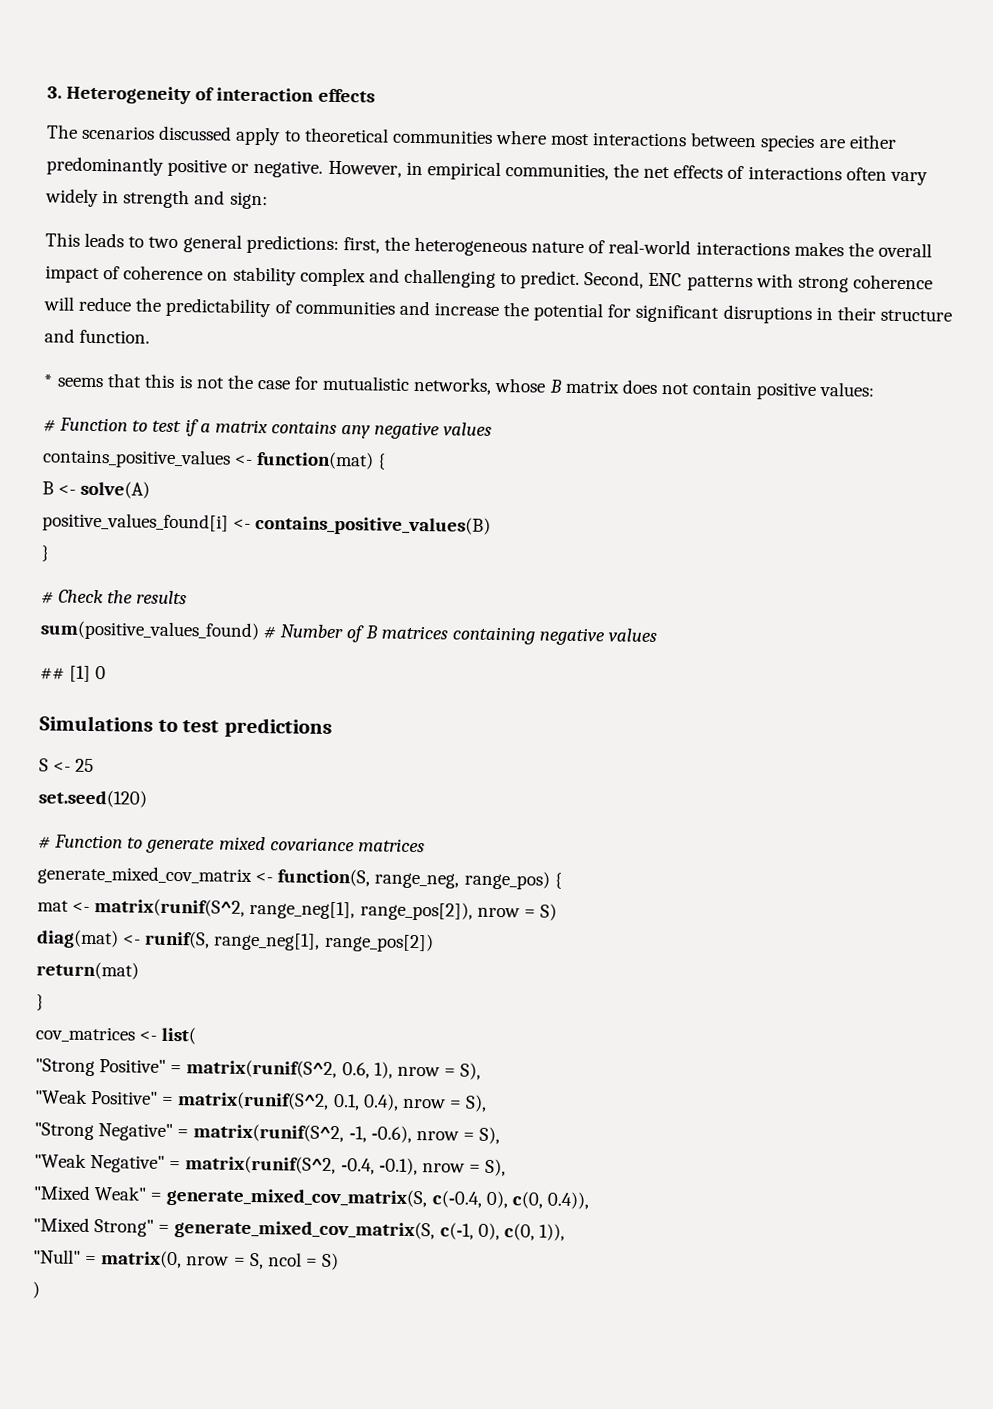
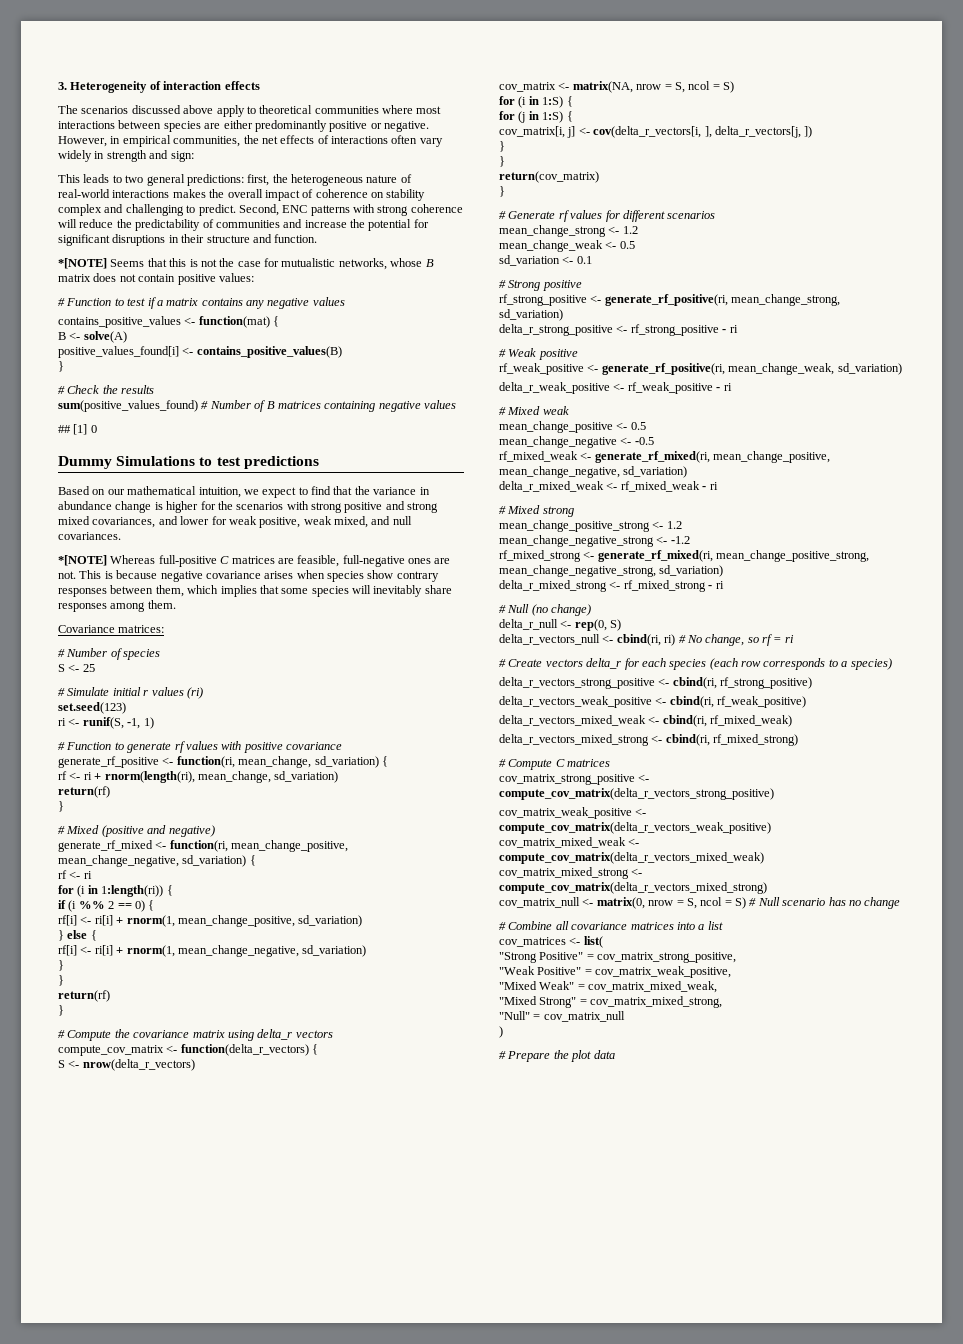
(233, 133) none -> [183,105,214,114] above
[43,374,105,388] * seems -> [58,258,145,269] *[NOTE] Seems
(107, 673) none -> [58,456,112,469] Dummy
[39,758,95,773] [38,789,147,808] [38,834,425,854] [37,865,562,890] [37,898,557,921] [36,929,434,953] [36,961,139,980] [36,994,44,1011] S <- 25 // set.seed(120) // # Function to generate mixed covariance matrices // generate_mixed_cov_matrix <- function(S, range_neg, range_pos) { // mat <- matrix(runif(S^2, range_neg[1], range_pos[2]), nrow = S) // diag(mat) <- runif(S, range_neg[1], range_pos[2]) // return(mat) // } -> [58,486,430,498] [58,501,439,513] [58,516,412,528] [58,532,121,540] [58,555,451,567] [58,570,439,582] [58,585,452,597] [58,600,176,612] [58,625,165,633] [58,648,161,660] [58,664,95,672] [58,687,203,699] [58,702,126,714] [58,717,154,729] [58,741,342,753] [58,756,388,768] [58,771,339,783] [58,786,110,798] [58,801,64,812] [58,825,215,837] [58,840,349,852] [58,855,256,867] [58,870,92,879] [58,885,173,897] [58,900,155,912] [58,915,363,927] [58,930,97,941] [58,945,367,957] [58,960,64,971] [58,975,64,986] [58,990,110,1002] [58,1005,64,1016] [58,1029,333,1041] [58,1044,319,1056] [58,1059,195,1071] [499,81,734,93] [499,96,573,108] [499,111,573,123] [499,126,813,138] [499,141,505,152] [499,156,505,167] [499,171,599,183] [499,186,505,197] [499,210,716,222] [499,225,638,237] [499,240,635,252] [499,255,592,266] [499,280,582,291] [499,294,841,306] [499,309,563,321] [499,324,738,336] [499,348,578,360] [499,363,902,375] [499,382,732,394] [499,406,569,415] [499,421,646,433] [499,436,654,448] [499,451,831,463] [499,466,688,478] [499,481,718,492] [499,505,574,517] [499,520,682,532] [499,535,690,547] [499,550,870,562] [499,565,724,577] [499,580,724,592] [499,604,592,616] [499,619,622,631] [499,634,794,646] [499,658,892,670] [499,677,813,689] [499,696,807,708] [499,715,793,727] [499,734,799,746] [499,759,611,770] [499,774,650,785] [499,788,774,800] [499,807,647,819] [499,822,771,834] [499,837,640,848] [499,852,764,864] [499,867,643,879] [499,882,767,894] [499,897,901,909] [499,921,723,930] Based on our mathematical intuition, we expect to find that the variance in abundance change is higher for the scenarios with strong positive and strong mixed covariances, and lower for weak positive, weak mixed, and null covariances. // *[NOTE] Whereas full-positive C matrices are feasible, full-negative ones are not. This is because negative covariance arises when species show contrary responses between them, which implies that some species will inevitably share responses among them. // Covariance matrices: // # Number of species // S <- 25 // # Simulate initial r values (ri) // set.seed(123) // ri <- runif(S, -1, 1) // # Function to generate rf values with positive covariance // generate_rf_positive <- function(ri, mean_change, sd_variation) { // rf <- ri + rnorm(length(ri), mean_change, sd_variation) // return(rf) // } // # Mixed (positive and negative) // generate_rf_mixed <- function(ri, mean_change_positive, mean_change_negative, sd_variation) { // rf <- ri // for (i in 1:length(ri)) { // if (i %% 2 == 0) { // rf[i] <- ri[i] + rnorm(1, mean_change_positive, sd_variation) // } else { // rf[i] <- ri[i] + rnorm(1, mean_change_negative, sd_variation) // } // } // return(rf) // } // # Compute the covariance matrix using delta_r vectors // compute_cov_matrix <- function(delta_r_vectors) { // S <- nrow(delta_r_vectors) // cov_matrix <- matrix(NA, nrow = S, ncol = S) // for (i in 1:S) { // for (j in 1:S) { // cov_matrix[i, j] <- cov(delta_r_vectors[i, ], delta_r_vectors[j, ]) // } // } // return(cov_matrix) // } // # Generate rf values for different scenarios // mean_change_strong <- 1.2 // mean_change_weak <- 0.5 // sd_variation <- 0.1 // # Strong positive // rf_strong_positive <- generate_rf_positive(ri, mean_change_strong, sd_variation) // delta_r_strong_positive <- rf_strong_positive - ri // # Weak positive // rf_weak_positive <- generate_rf_positive(ri, mean_change_weak, sd_variation) // delta_r_weak_positive <- rf_weak_positive - ri // # Mixed weak // mean_change_positive <- 0.5 // mean_change_negative <- -0.5 // rf_mixed_weak <- generate_rf_mixed(ri, mean_change_positive, mean_change_negative, sd_variation) // delta_r_mixed_weak <- rf_mixed_weak - ri // # Mixed strong // mean_change_positive_strong <- 1.2 // mean_change_negative_strong <- -1.2 // rf_mixed_strong <- generate_rf_mixed(ri, mean_change_positive_strong, mean_change_negative_strong, sd_variation) // delta_r_mixed_strong <- rf_mixed_strong - ri // # Null (no change) // delta_r_null <- rep(0, S) // delta_r_vectors_null <- cbind(ri, ri) # No change, so rf = ri // # Create vectors delta_r for each species (each row corresponds to a species) // delta_r_vectors_strong_positive <- cbind(ri, rf_strong_positive) // delta_r_vectors_weak_positive <- cbind(ri, rf_weak_positive) // delta_r_vectors_mixed_weak <- cbind(ri, rf_mixed_weak) // delta_r_vectors_mixed_strong <- cbind(ri, rf_mixed_strong) // # Compute C matrices // cov_matrix_strong_positive <- compute_cov_matrix(delta_r_vectors_strong_positive) // cov_matrix_weak_positive <- compute_cov_matrix(delta_r_vectors_weak_positive) // cov_matrix_mixed_weak <- compute_cov_matrix(delta_r_vectors_mixed_weak) // cov_matrix_mixed_strong <- compute_cov_matrix(delta_r_vectors_mixed_strong) // cov_matrix_null <- matrix(0, nrow = S, ncol = S) # Null scenario has no change // # Combine all covariance matrices into a list
[186,1059,482,1080] [35,1089,488,1112] [34,1122,501,1145] [34,1153,507,1177] [33,1185,589,1210] [33,1217,565,1241] [33,1249,340,1271] [32,1281,40,1299] matrix(runif(S^2, 0.6, 1), nrow = S), // "Weak Positive" = matrix(runif(S^2, 0.1, 0.4), nrow = S), // "Strong Negative" = matrix(runif(S^2, -1, -0.6), nrow = S), // "Weak Negative" = matrix(runif(S^2, -0.4, -0.1), nrow = S), // "Mixed Weak" = generate_mixed_cov_matrix(S, c(-0.4, 0), c(0, 0.4)), // "Mixed Strong" = generate_mixed_cov_matrix(S, c(-1, 0), c(0, 1)), // "Null" = matrix(0, nrow = S, ncol = S) // ) -> [597,952,737,963] [499,966,732,978] [499,981,718,993] [499,996,723,1008] [499,1011,625,1022] [499,1026,503,1038] [499,1050,615,1062] cov_matrix_strong_positive, // "Weak Positive" = cov_matrix_weak_positive, // "Mixed Weak" = cov_matrix_mixed_weak, // "Mixed Strong" = cov_matrix_mixed_strong, // "Null" = cov_matrix_null // ) // # Prepare the plot data

